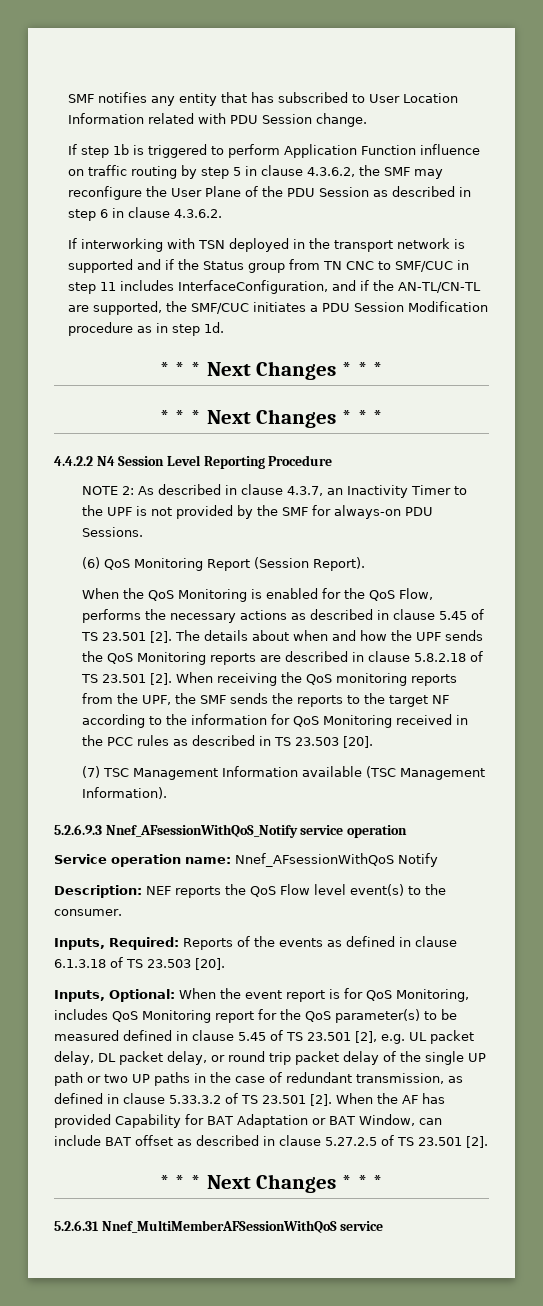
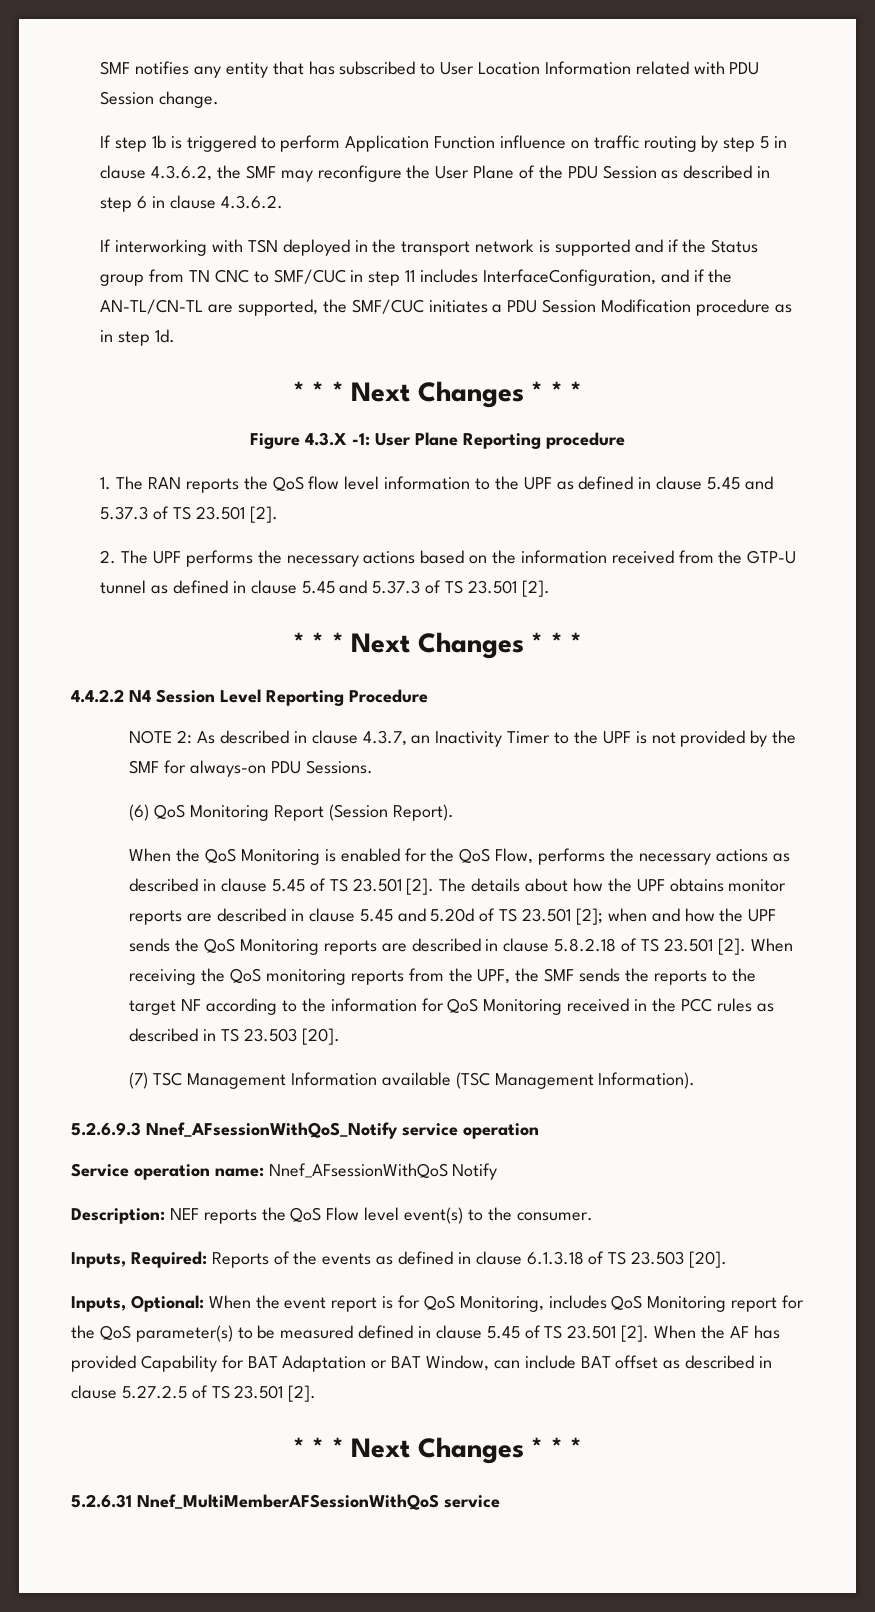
(384, 369) none -> [250,432,625,449] [100,476,773,493] [100,506,278,523] [100,550,797,567] [100,580,550,597] // Figure 4.3.X -1: User Plane Reporting procedure // 1. The RAN reports the QoS flow level information to the UPF as defined in clause 5.45 and 5.37.3 of TS 23.501 [2]. // 2. The UPF performs the necessary actions based on the information received from the GTP-U tunnel as defined in clause 5.45 and 5.37.3 of TS 23.501 [2].
(289, 635) none -> [572,878,787,892] [129,908,603,925] how the UPF obtains monitor reports are described in clause 5.45 and 5.20d of TS 23.501 [2];
[355,1030,474,1044] [54,1051,486,1065] [54,1072,463,1086] [54,1093,306,1104] [2], e.g. UL packet delay, DL packet delay, or round trip packet delay of the single UP path or two UP paths in the case of redundant transmission, as defined in clause 5.33.3.2 of TS 23.501 -> (617, 1332) none

